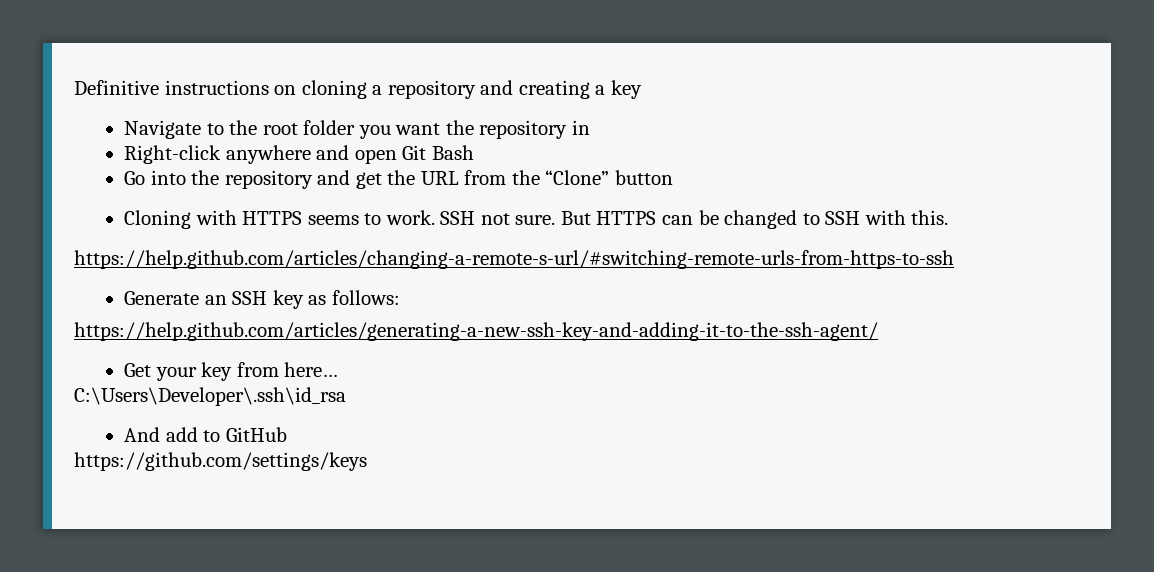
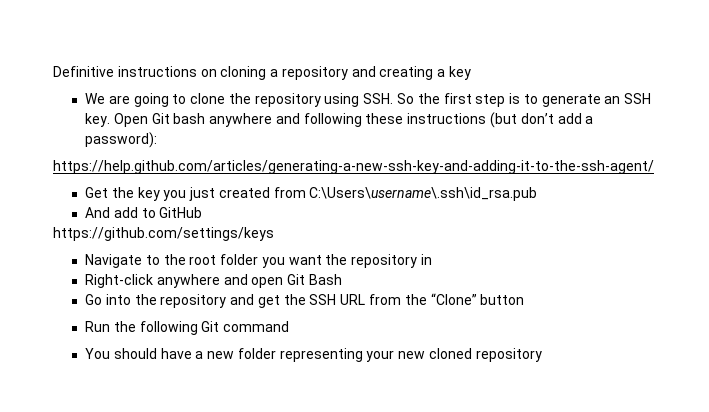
(642, 89) none -> [84,93,652,107] [84,112,594,128] [84,132,157,148] [53,160,654,174] [84,187,538,201] [84,207,203,218] [53,227,274,241] // We are going to clone the repository using SSH. So the first step is to generate an SSH key. Open Git bash anywhere and following these instructions (but don’t add a password): // https://help.github.com/articles/generating-a-new-ssh-key-and-adding-it-to-the-ssh-agent/ // Get the key you just created from C:\Users\username\.ssh\id_rsa.pub // And add to GitHub // https://github.com/settings/keys
(416, 177) none -> [309,294,337,305] SSH
[124,210,949,229] [74,250,954,269] [124,290,400,309] [74,322,878,341] [124,362,339,381] [74,387,346,406] [124,427,287,442] [74,452,367,471] Cloning with HTTPS seems to work. SSH not sure. But HTTPS can be changed to SSH with this. // https://help.github.com/articles/changing-a-remote-s-url/#switching-remote-urls-from-https-to-ssh // Generate an SSH key as follows: // https://help.github.com/articles/generating-a-new-ssh-key-and-adding-it-to-the-ssh-agent/ // Get your key from here… // C:\Users\Developer\.ssh\id_rsa // And add to GitHub // https://github.com/settings/keys -> [84,321,290,335] [84,348,542,362] Run the following Git command // You should have a new folder representing your new cloned repository

